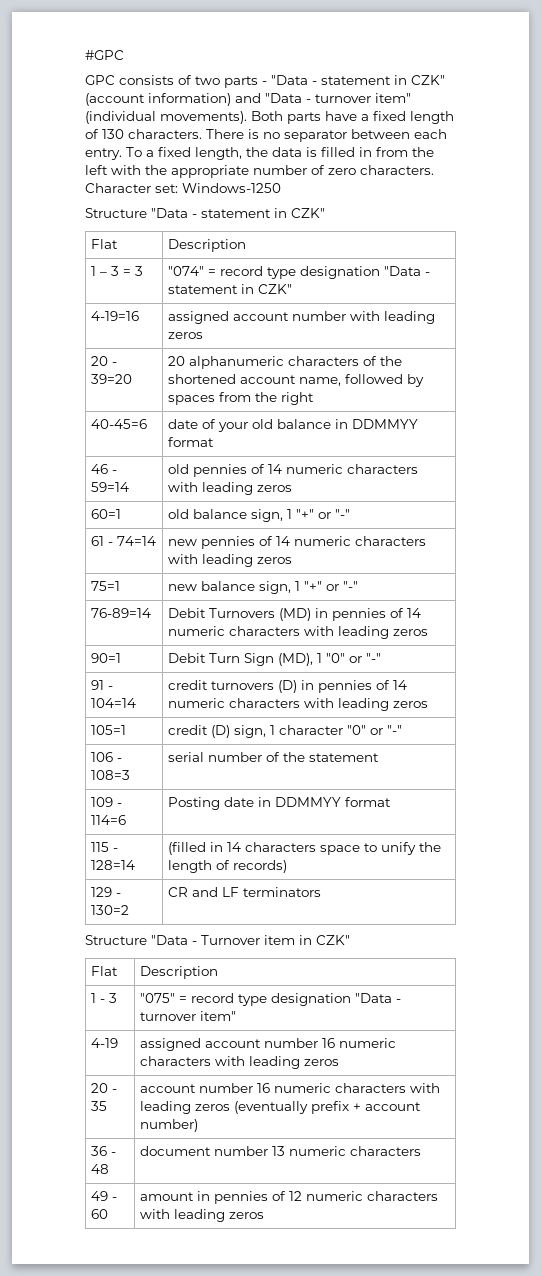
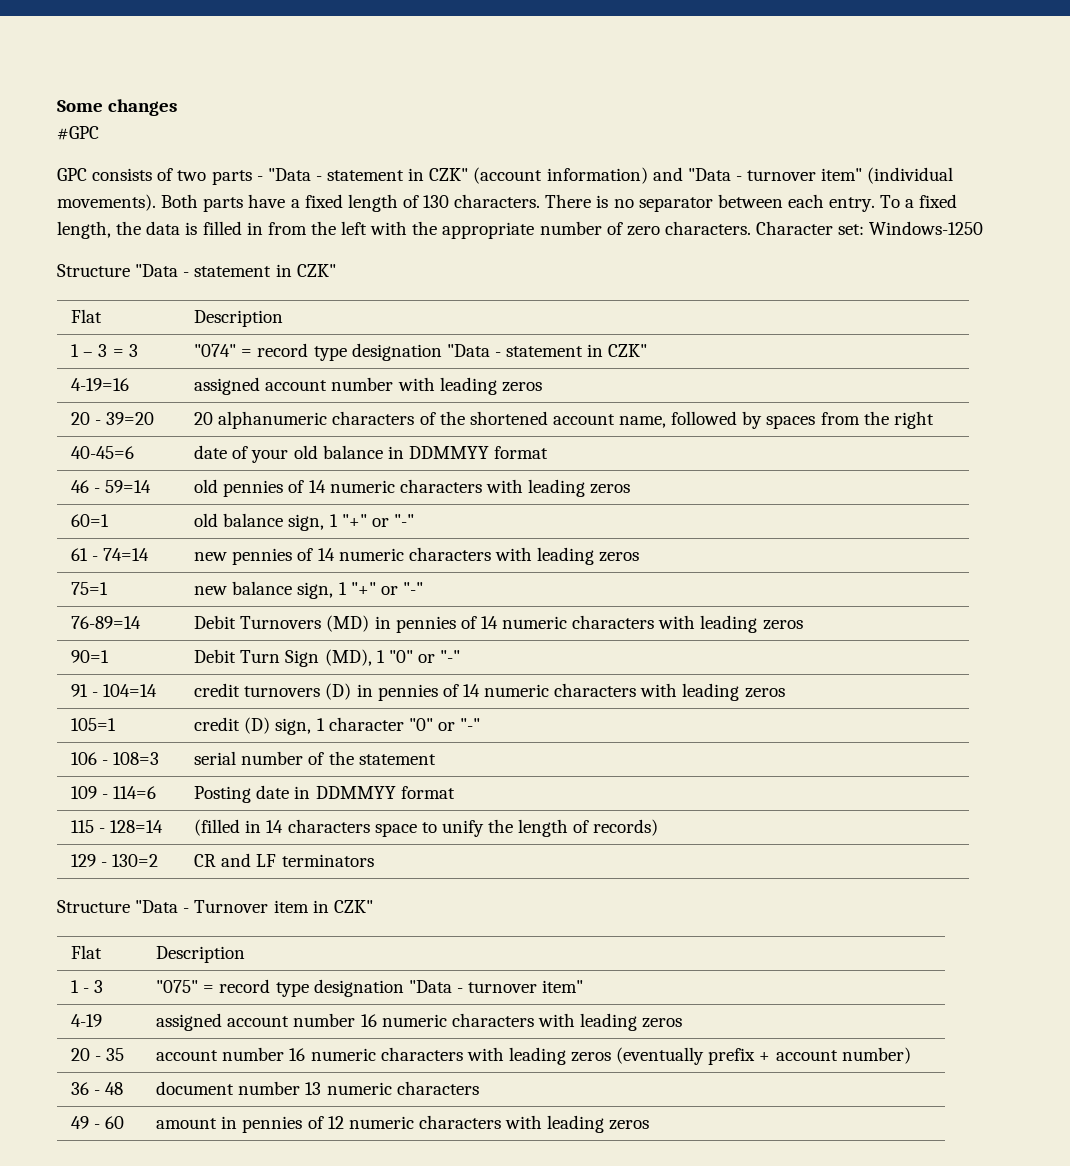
(85, 55) none -> [57,99,178,116] Some changes //

